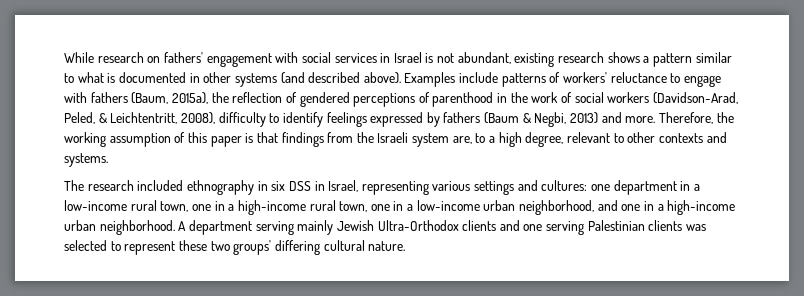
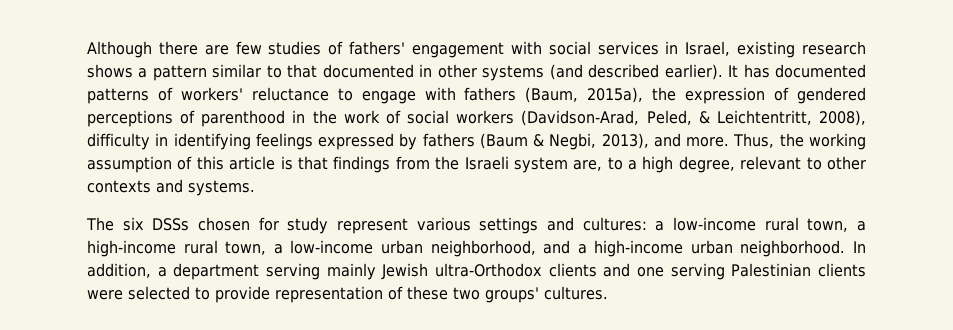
[64,52,161,63] While research on -> [87,41,344,58] Although there are few studies of
[393,52,511,64] Israel is not abundant, -> [685,41,731,56] Israel,
[77,72,116,83] what is -> [287,64,318,78] that
[363,72,499,87] above). Examples include -> [664,64,866,80] earlier). It has documented
[232,92,283,103] reflection -> [685,87,766,104] expression
[269,112,323,127] to identify -> [155,133,251,150] in identifying
[570,112,599,124] 2013) -> [601,133,649,149] 2013),
[658,112,713,124] Therefore, -> [733,133,775,148] Thus,
[210,136,242,147] paper -> [229,156,276,170] article
[87,180,429,195] research included ethnography in six DSS in Israel, representing -> [122,217,408,234] six DSSs chosen for study represent
[591,180,691,195] one department in -> (647, 224) none
[191,201,225,211] one in -> (849, 225) none
[370,201,404,211] one in -> (267, 248) none
[621,201,654,211] one in -> (571, 247) none
[178,221,187,231] A -> [853,241,867,253] [87,263,167,278] In addition, a
[377,220,459,231] Ultra-Orthodox -> [435,263,542,277] ultra-Orthodox
[686,224,707,231] was -> [87,290,123,300] were
[124,240,406,255] represent these two groups' differing cultural nature. -> [215,286,608,303] provide representation of these two groups' cultures.

